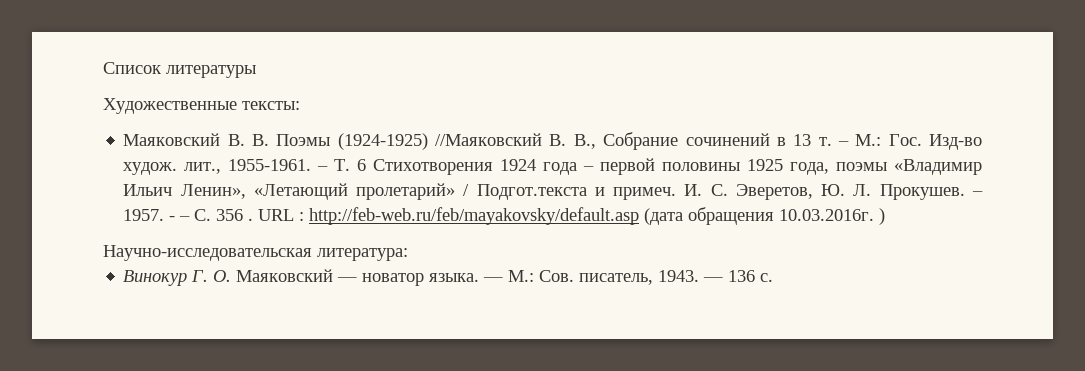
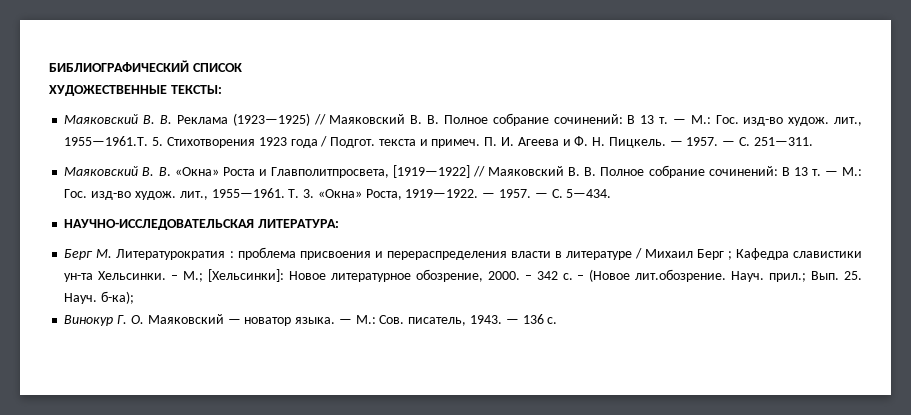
[103,62,256,78] [103,98,300,114] [123,132,982,150] [123,158,983,175] [123,183,983,200] [123,207,886,225] [103,245,408,261] Список литературы // Художественные тексты: // Маяковский В. В. Поэмы (1924-1925) //Маяковский В. В., Собрание сочинений в 13 т. – М.: Гос. Изд-во худож. лит., 1955-1961. – Т. 6 Стихотворения 1924 года – первой половины 1925 года, поэмы «Владимир Ильич Ленин», «Летающий пролетарий» / Подгот.текста и примеч. И. С. Эверетов, Ю. Л. Прокушев. – 1957. - – С. 356 . URL : http://feb-web.ru/feb/mayakovsky/default.asp (дата обращения 10.03.2016г. ) // Научно-исследовательская литература: -> [49,60,242,72] [49,85,222,96] [64,113,863,126] [64,136,813,148] [64,165,863,178] [64,188,612,200] [64,219,340,230] [64,247,863,260] [64,269,862,282] [64,291,135,304] БИБЛИОГРАФИЧЕСКИЙ СПИСОК // ХУДОЖЕСТВЕННЫЕ ТЕКСТЫ: // Маяковский В. В. Реклама (1923—1925) // Маяковский В. В. Полное собрание сочинений: В 13 т. — М.: Гос. изд-во худож. лит., 1955—1961.Т. 5. Стихотворения 1923 года / Подгот. текста и примеч. П. И. Агеева и Ф. Н. Пицкель. — 1957. — С. 251—311. // Маяковский В. В. «Окна» Роста и Главполитпросвета, [1919—1922] // Маяковский В. В. Полное собрание сочинений: В 13 т. — М.: Гос. изд-во худож. лит., 1955—1961. Т. 3. «Окна» Роста, 1919—1922. — 1957. — С. 5—434. // НАУЧНО-ИССЛЕДОВАТЕЛЬСКАЯ ЛИТЕРАТУРА: // Берг М. Литературократия : проблема присвоения и перераспределения власти в литературе / Михаил Берг ; Кафедра славистики ун-та Хельсинки. – М.; [Хельсинки]: Новое литературное обозрение, 2000. – 342 с. – (Новое лит.обозрение. Науч. прил.; Вып. 25. Науч. б-ка);

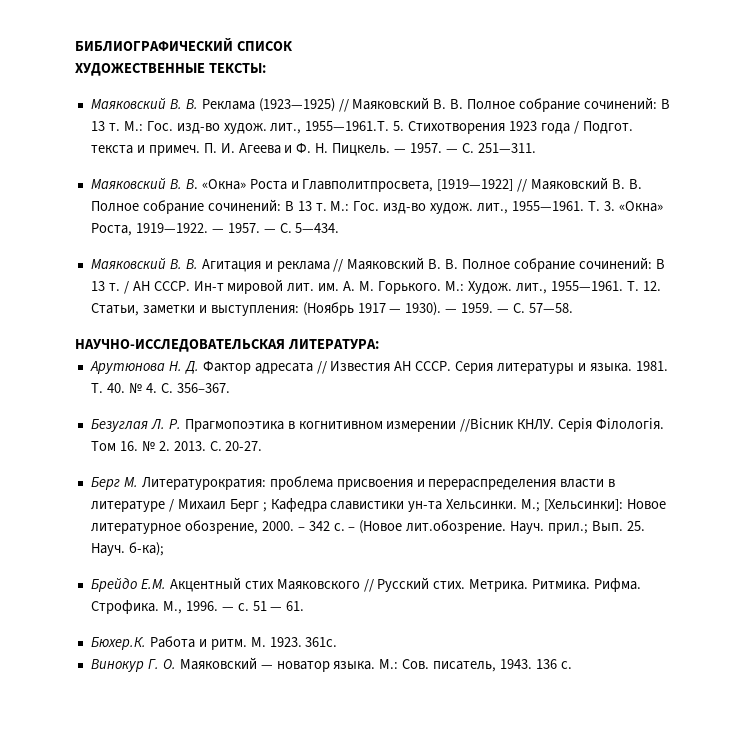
[672,119,686,124] — -> (120, 127) none
[824,171,838,176] — -> (327, 207) none
[64,219,340,230] НАУЧНО-ИССЛЕДОВАТЕЛЬСКАЯ ЛИТЕРАТУРА: -> [90,257,665,272] [90,279,661,294] [90,302,573,316] [75,339,379,352] [89,361,668,374] [90,383,230,394] [90,418,665,432] [90,441,263,452] Маяковский В. В. Агитация и реклама // Маяковский В. В. Полное собрание сочинений: В 13 т. / АН СССР. Ин-т мировой лит. им. А. М. Горького. М.: Худож. лит., 1955—1961. Т. 12. Статьи, заметки и выступления: (Ноябрь 1917 — 1930). — 1959. — С. 57—58. // НАУЧНО-ИССЛЕДОВАТЕЛЬСКАЯ ЛИТЕРАТУРА: // Арутюнова Н. Д. Фактор адресата // Известия АН СССР. Серия литературы и языка. 1981. Т. 40. № 4. С. 356–367. // Безуглая Л. Р. Прагмопоэтика в когнитивном измерении //Вісник КНЛУ. Серія Філологія. Том 16. № 2. 2013. С. 20-27.
[116,249,234,260] Литературократия : -> [141,477,266,490] Литературократия:
[171,275,179,280] – -> (518, 504) none
(135, 297) none -> [90,577,642,592] [90,600,305,614] [90,636,338,650] // Брейдо Е.М. Акцентный стих Маяковского // Русский стих. Метрика. Ритмика. Рифма. Строфика. М., 1996. — с. 51 — 61. // Бюхер.К. Работа и ритм. М. 1923. 361с.
[338,319,352,324] — -> (376, 665) none
[505,319,519,324] — -> (533, 664) none

